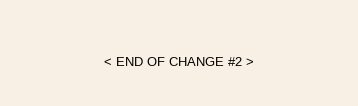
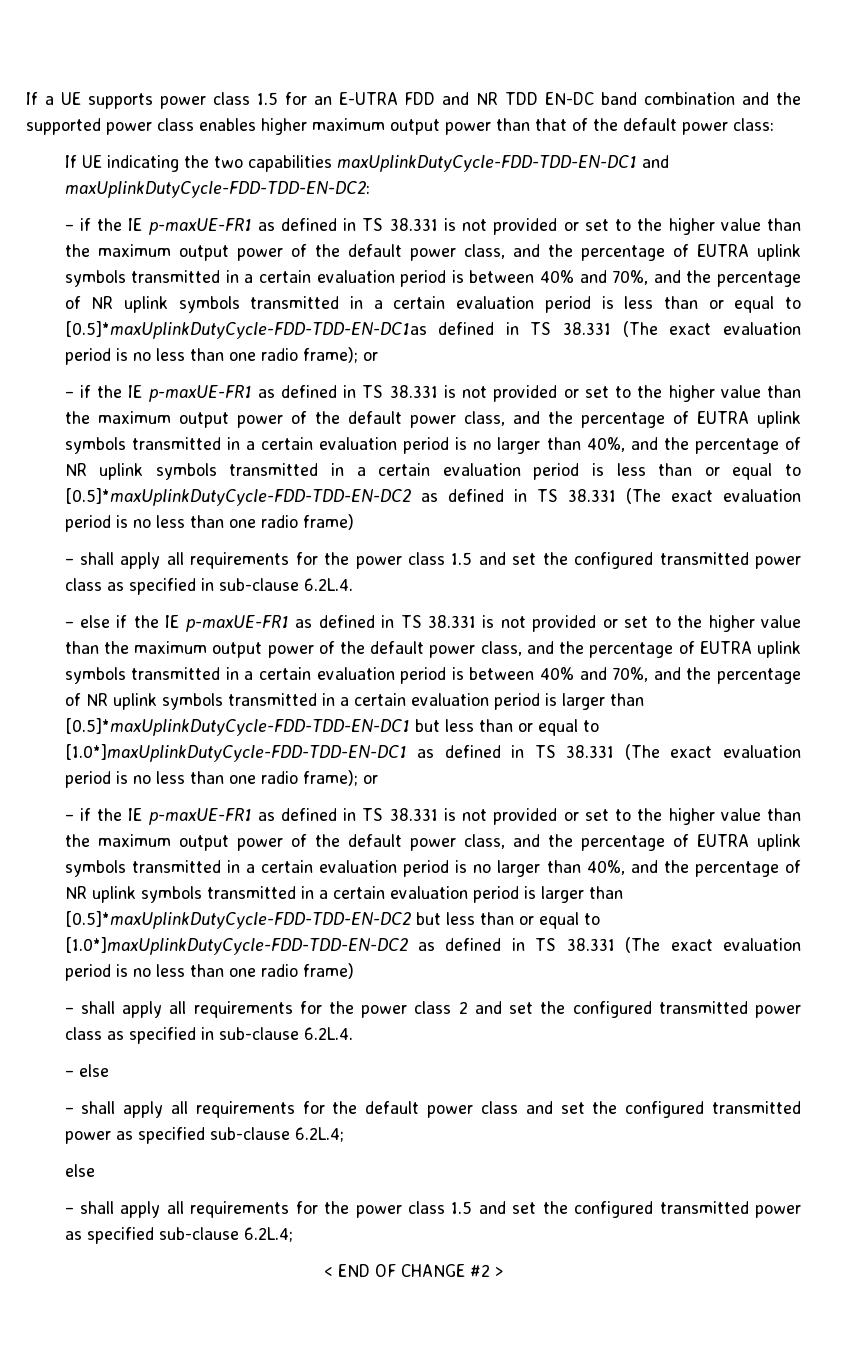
(104, 62) none -> [26,92,802,109] [26,118,774,135] [64,155,669,172] [64,181,370,198] [64,218,801,235] [64,244,801,261] [64,270,802,287] [64,296,801,313] [64,321,801,339] [64,347,378,365] [64,385,801,402] [64,411,801,428] [64,437,802,454] [64,463,802,480] [64,488,801,506] [64,514,354,532] [64,552,801,569] [64,578,353,595] [64,615,801,632] [64,641,802,658] [64,667,802,684] [64,693,644,710] [64,718,599,736] [64,744,801,762] [64,770,378,788] [64,808,801,825] [64,834,801,851] [64,860,802,877] [64,886,623,903] [64,911,600,929] [64,937,801,955] [64,963,354,981] [64,1001,802,1018] [64,1027,353,1044] [64,1064,109,1077] [64,1101,801,1118] [64,1127,344,1144] [64,1164,95,1177] [64,1201,801,1218] [64,1227,293,1244] If a UE supports power class 1.5 for an E-UTRA FDD and NR TDD EN-DC band combination and the supported power class enables higher maximum output power than that of the default power class: // If UE indicating the two capabilities maxUplinkDutyCycle-FDD-TDD-EN-DC1 and maxUplinkDutyCycle-FDD-TDD-EN-DC2: // – if the IE p-maxUE-FR1 as defined in TS 38.331 is not provided or set to the higher value than the maximum output power of the default power class, and the percentage of EUTRA uplink symbols transmitted in a certain evaluation period is between 40% and 70%, and the percentage of NR uplink symbols transmitted in a certain evaluation period is less than or equal to [0.5]*maxUplinkDutyCycle-FDD-TDD-EN-DC1as defined in TS 38.331 (The exact evaluation period is no less than one radio frame); or // – if the IE p-maxUE-FR1 as defined in TS 38.331 is not provided or set to the higher value than the maximum output power of the default power class, and the percentage of EUTRA uplink symbols transmitted in a certain evaluation period is no larger than 40%, and the percentage of NR uplink symbols transmitted in a certain evaluation period is less than or equal to [0.5]*maxUplinkDutyCycle-FDD-TDD-EN-DC2 as defined in TS 38.331 (The exact evaluation period is no less than one radio frame) // – shall apply all requirements for the power class 1.5 and set the configured transmitted power class as specified in sub-clause 6.2L.4. // – else if the IE p-maxUE-FR1 as defined in TS 38.331 is not provided or set to the higher value than the maximum output power of the default power class, and the percentage of EUTRA uplink symbols transmitted in a certain evaluation period is between 40% and 70%, and the percentage of NR uplink symbols transmitted in a certain evaluation period is larger than [0.5]*maxUplinkDutyCycle-FDD-TDD-EN-DC1 but less than or equal to [1.0*]maxUplinkDutyCycle-FDD-TDD-EN-DC1 as defined in TS 38.331 (The exact evaluation period is no less than one radio frame); or // – if the IE p-maxUE-FR1 as defined in TS 38.331 is not provided or set to the higher value than the maximum output power of the default power class, and the percentage of EUTRA uplink symbols transmitted in a certain evaluation period is no larger than 40%, and the percentage of NR uplink symbols transmitted in a certain evaluation period is larger than [0.5]*maxUplinkDutyCycle-FDD-TDD-EN-DC2 but less than or equal to [1.0*]maxUplinkDutyCycle-FDD-TDD-EN-DC2 as defined in TS 38.331 (The exact evaluation period is no less than one radio frame) // – shall apply all requirements for the power class 2 and set the configured transmitted power class as specified in sub-clause 6.2L.4. // – else // – shall apply all requirements for the default power class and set the configured transmitted power as specified sub-clause 6.2L.4; // else // – shall apply all requirements for the power class 1.5 and set the configured transmitted power as specified sub-clause 6.2L.4; //

